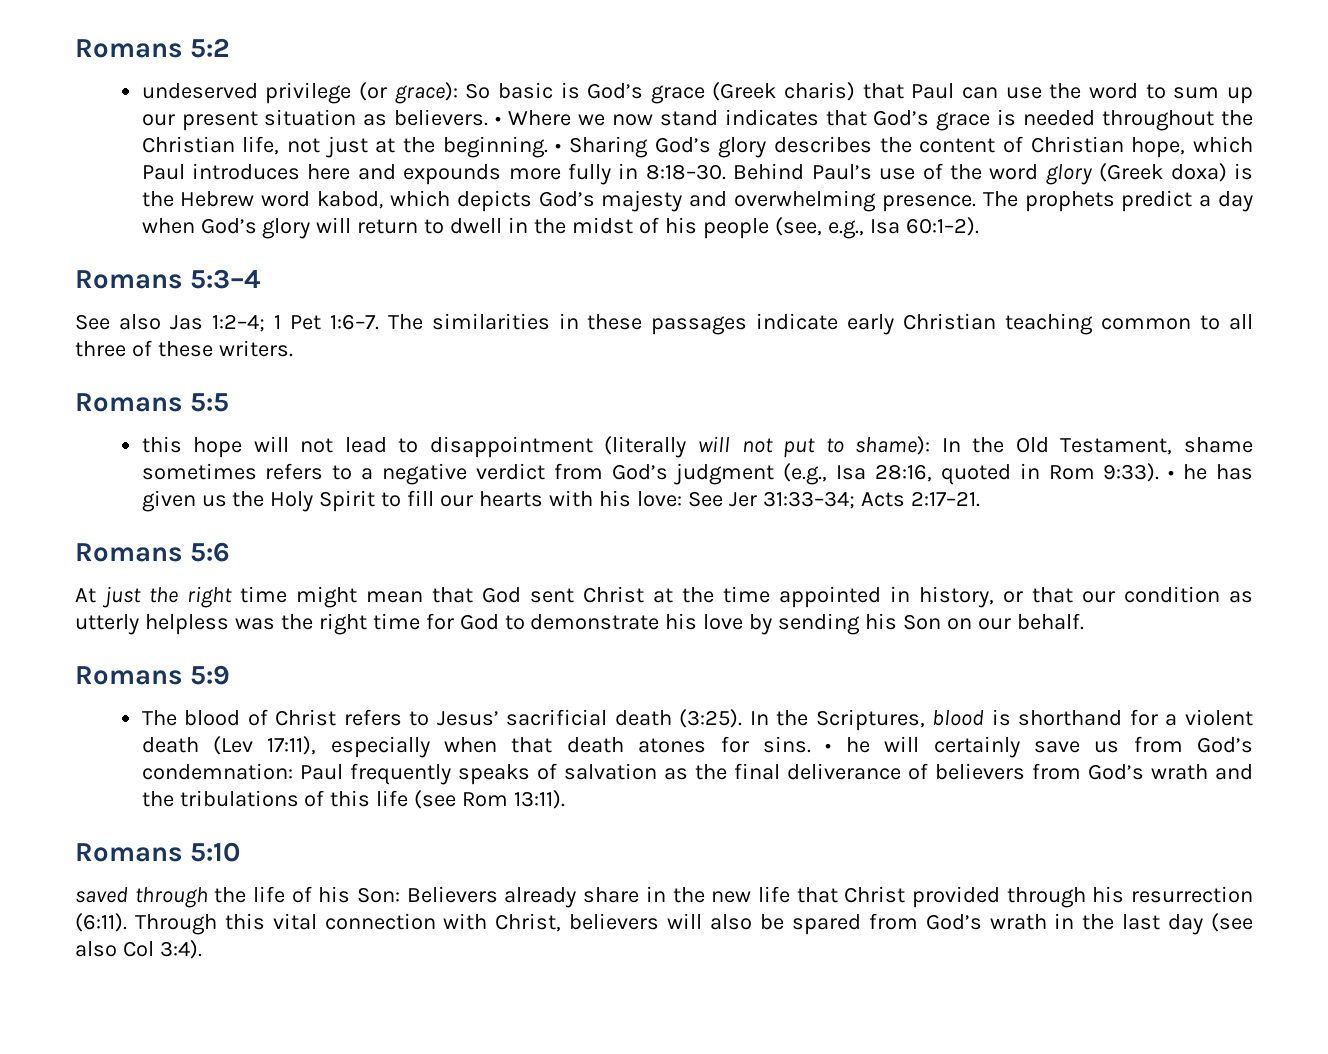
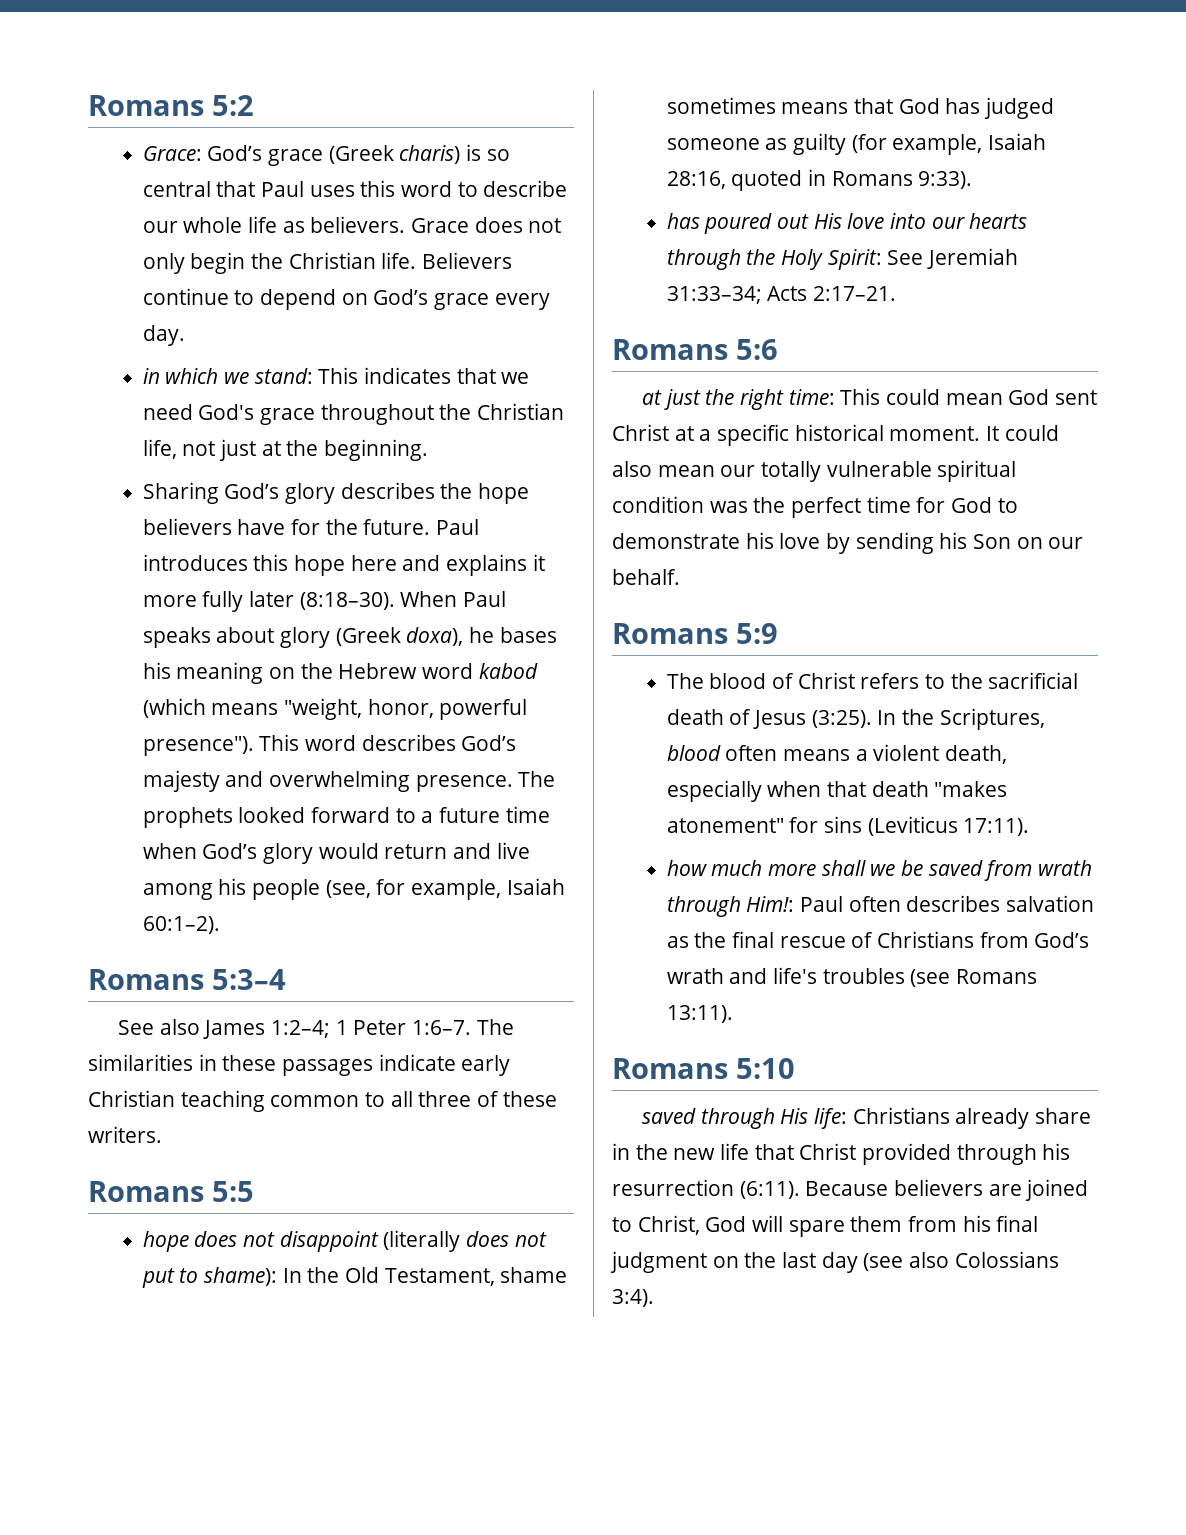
[141,82,1253,104] [141,109,1096,131] undeserved privilege (or grace): So basic is God’s grace (Greek charis) that Paul can use the word to sum up our present situation as believers. • Where we now stand indicates that God’s grace is needed -> [142,144,510,166] [142,180,568,197] [142,216,562,233] [142,252,512,274] [142,288,550,310] [142,325,185,346] [142,367,530,384] [142,404,315,425] Grace: God’s grace (Greek charis) is so central that Paul uses this word to describe our whole life as believers. Grace does not only begin the Christian life. Believers continue to depend on God’s grace every day. // in which we stand: This indicates that we need God's grace
[555,143,562,152] • -> (428, 450) //
[919,136,1253,158] [141,163,1253,185] [141,190,532,212] content of Christian hope, which Paul introduces here and expounds more fully in 8:18–30. Behind Paul’s use of the word glory (Greek doxa) is the Hebrew word kabod, which depicts -> [477,483,529,504] [142,518,479,535] [142,554,545,576] [142,591,506,612] [142,627,557,648] [142,662,538,684] [142,698,528,720] [142,734,456,756] hope believers have for the future. Paul introduces this hope here and explains it more fully later (8:18–30). When Paul speaks about glory (Greek doxa), he bases his meaning on the Hebrew word kabod (which means "weight, honor, powerful presence"). This word describes
[1121,190,1253,212] [141,217,900,239] predict a day when God’s glory will return to dwell in the midst of his people (see, e.g., Isa -> [238,806,550,823] [142,842,530,864] [142,878,565,900] looked forward to a future time when God’s glory would return and live among his people (see, for example, Isaiah
[169,315,203,330] Jas -> [203,1020,266,1039] James
[289,315,321,330] Pet -> [353,1020,407,1035] Peter
[141,436,731,458] this hope will not lead to disappointment (literally will -> [142,1230,509,1252] hope does not disappoint (literally does
[265,463,867,485] refers to a negative verdict from God’s judgment (e.g., Isa -> [781,97,1054,119] [666,133,1046,155] means that God has judged someone as guilty (for example, Isaiah
[1048,465,1095,480] Rom -> [831,171,913,186] Romans
[1168,464,1253,480] [141,490,757,512] • he has given us the Holy Spirit to fill our hearts with his love: See Jer -> [666,213,1028,234] [666,248,1018,270] // has poured out His love into our hearts through the Holy Spirit: See Jeremiah
[75,588,96,603] At -> [641,390,662,405] at
[240,586,1253,608] [75,614,229,635] time might mean that God sent Christ at the time appointed in history, or that our condition as utterly helpless -> [788,388,1097,405] [612,424,1059,446] [612,460,1017,482] [612,496,704,513] time: This could mean God sent Christ at a specific historical moment. It could also mean our totally vulnerable spiritual condition
[318,613,367,635] right -> [791,497,862,518] perfect
[436,711,499,726] Jesus’ -> [950,673,983,689] the
(672, 718) none -> [729,709,806,729] of Jesus
[991,709,1253,726] [141,736,1254,758] [141,763,557,785] is shorthand for a violent death (Lev 17:11), especially when that death atones for sins. • he will certainly save us from God’s condemnation: Paul frequently speaks of -> [725,744,1007,764] [666,780,1008,802] [666,816,1030,836] [666,860,1092,881] [666,895,1001,917] often means a violent death, especially when that death "makes atonement" for sins (Leviticus 17:11). // how much more shall we be saved from wrath through Him!: Paul often describes
[786,763,1025,780] deliverance of believers -> [779,931,974,948] rescue of Christians
[141,790,509,809] the tribulations of this life (see Rom -> [772,967,1037,987] life's troubles (see Romans
[214,886,498,903] the life of his Son: Believers -> [780,1107,950,1129] His life: Christians
[134,913,1075,935] Through this vital connection with Christ, believers will also be spared from God’s wrath in -> [805,1179,1089,1201] [612,1215,1039,1237] [610,1251,739,1273] Because believers are joined to Christ, God will spare them from his final judgment on
[122,941,154,957] Col -> [954,1251,1059,1268] Colossians

